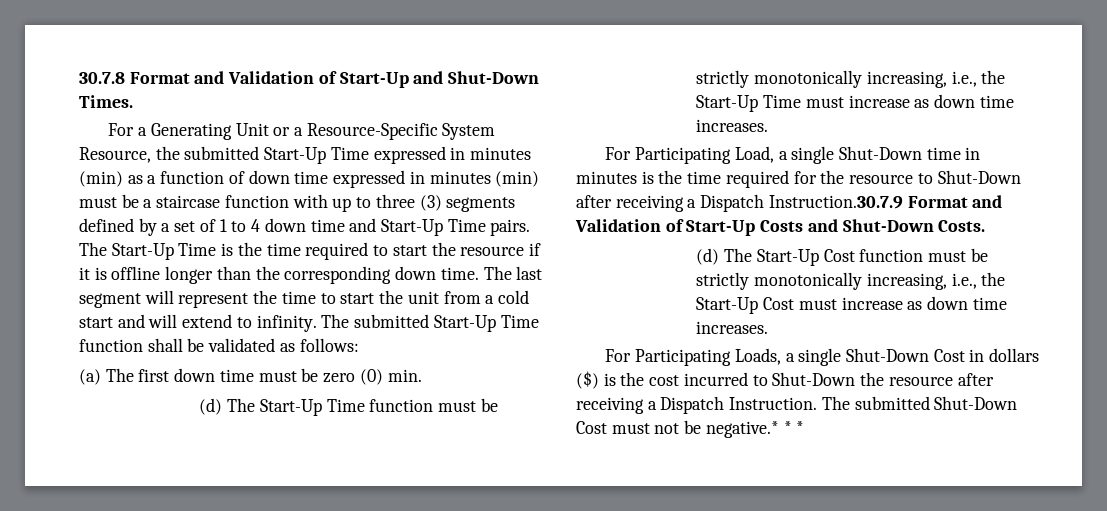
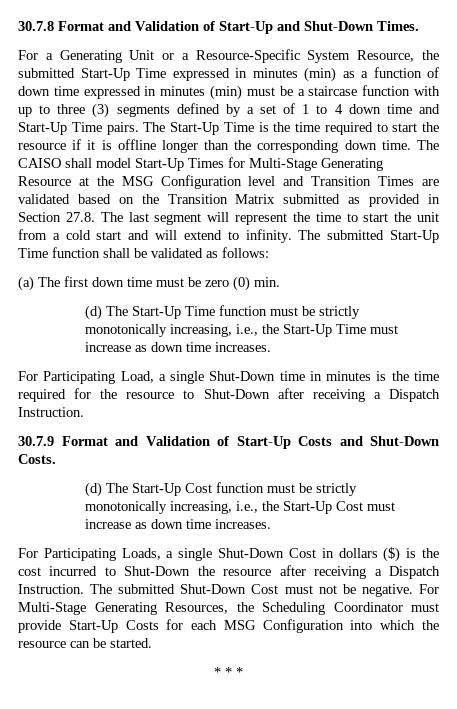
(512, 273) none -> [18,157,383,171] [18,175,440,189] [18,194,441,207] [18,212,123,222] CAISO shall model Start-Up Times for Multi-Stage Generating Resource at the MSG Configuration level and Transition Times are validated based on the Transition Matrix submitted as provided in Section 27.8. The
[768,195,903,209] Instruction.30.7.9 -> [18,407,84,417] [18,436,54,446] Instruction. // 30.7.9
[705,421,805,438] negative.* * * -> [361,584,439,597] [18,602,439,615] [18,619,439,633] [18,638,152,648] [214,667,243,677] negative. For Multi-Stage Generating Resources, the Scheduling Coordinator must provide Start-Up Costs for each MSG Configuration into which the resource can be started. // * * *

